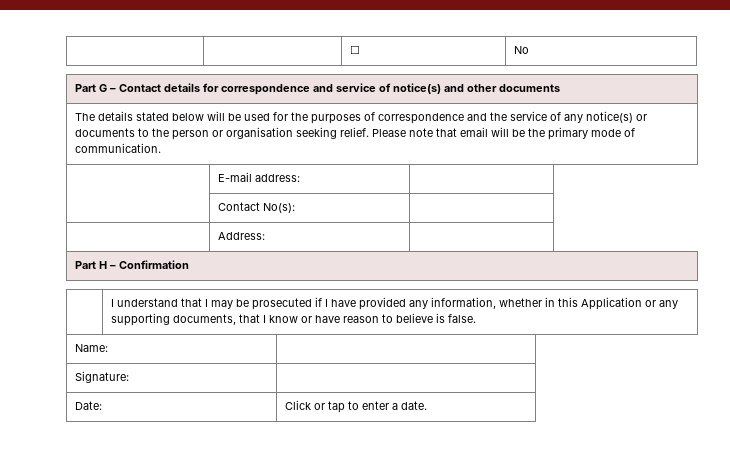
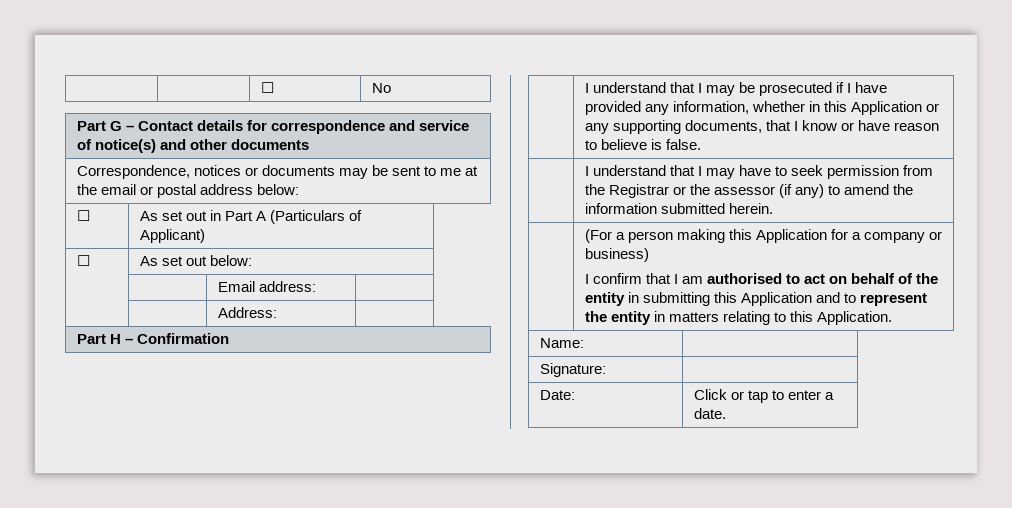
[75,111,648,124] [75,127,636,140] [75,143,162,153] [218,172,253,182] The details stated below will be used for the purposes of correspondence and the service of any notice(s) or documents to the person or organisation seeking relief. Please note that email will be the primary mode of communication. // | E-mail -> [76,165,479,179] [76,184,299,198] [76,210,90,221] [139,210,363,224] [139,229,205,243] [76,255,90,266] [139,255,252,266] [217,281,255,292] Correspondence, notices or documents may be sent to me at the email or postal address below: // ☐ | As set out in Part A (Particulars of Applicant) // ☐ | As set out below: // | | Email
[218,202,296,213] Contact No(s): | // -> (316, 286) none
(477, 318) none -> [584,165,934,179] [584,184,914,198] [584,203,773,214] [584,229,943,243] [584,248,649,262] [584,273,939,284] [584,292,928,306] [584,311,893,325] // | I understand that I may have to seek permission from the Registrar or the assessor (if any) to amend the information submitted herein. // | (For a person making this Application for a company or business) // I confirm that I am authorised to act on behalf of the entity in submitting this Application and to represent the entity in matters relating to this Application.

